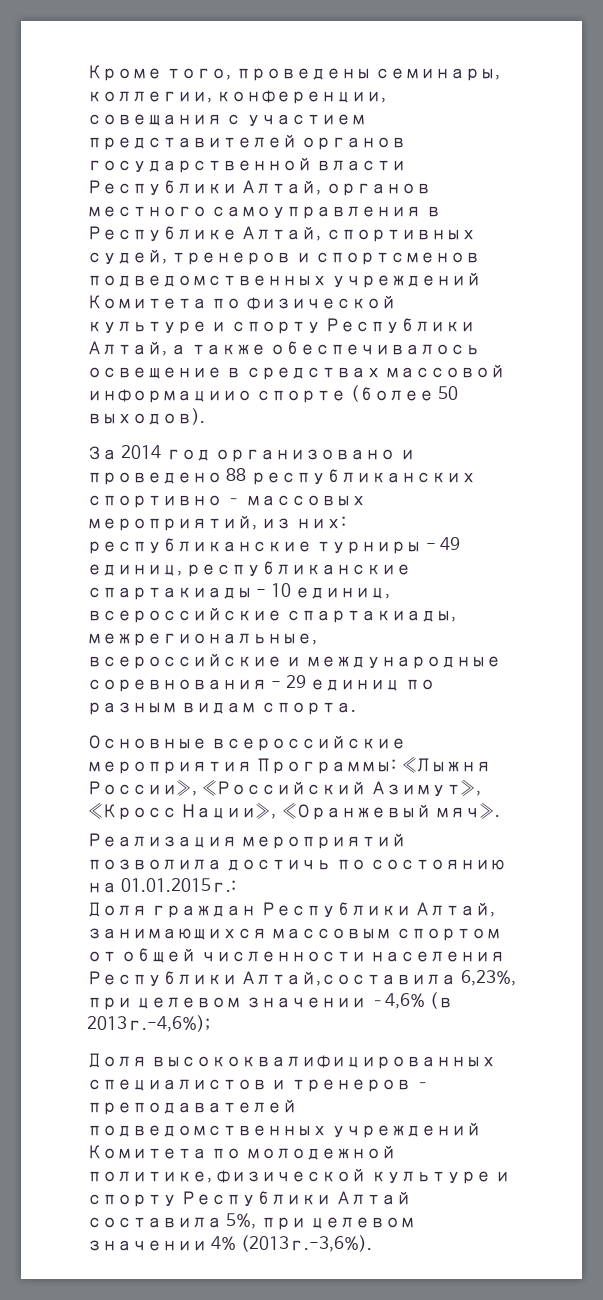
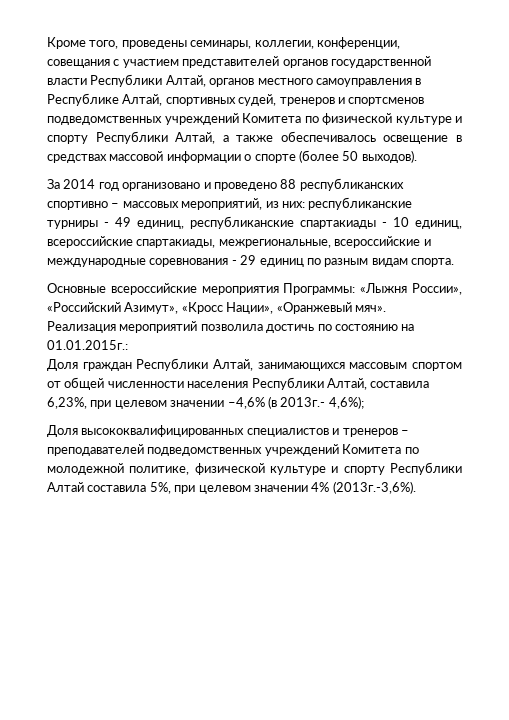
[87,389,252,403] информациио -> [166,151,252,163] информации о
[241,971,457,986] Алтай,составила -> [326,378,430,390] Алтай, составила
[87,1015,210,1032] 2013г.-4,6%); -> [280,396,364,409] 2013г.- 4,6%);

